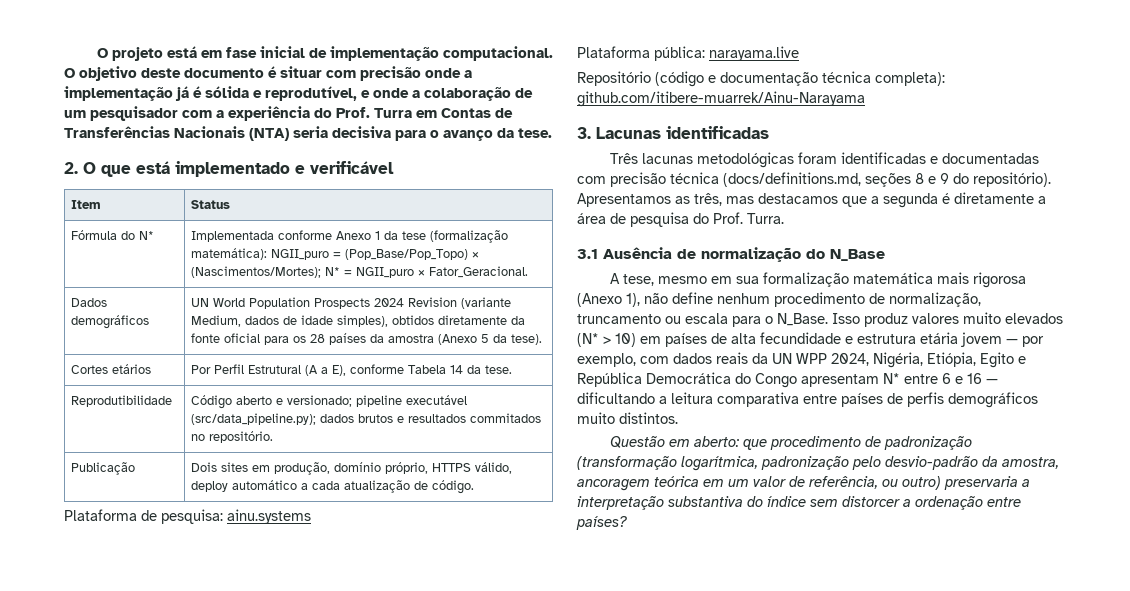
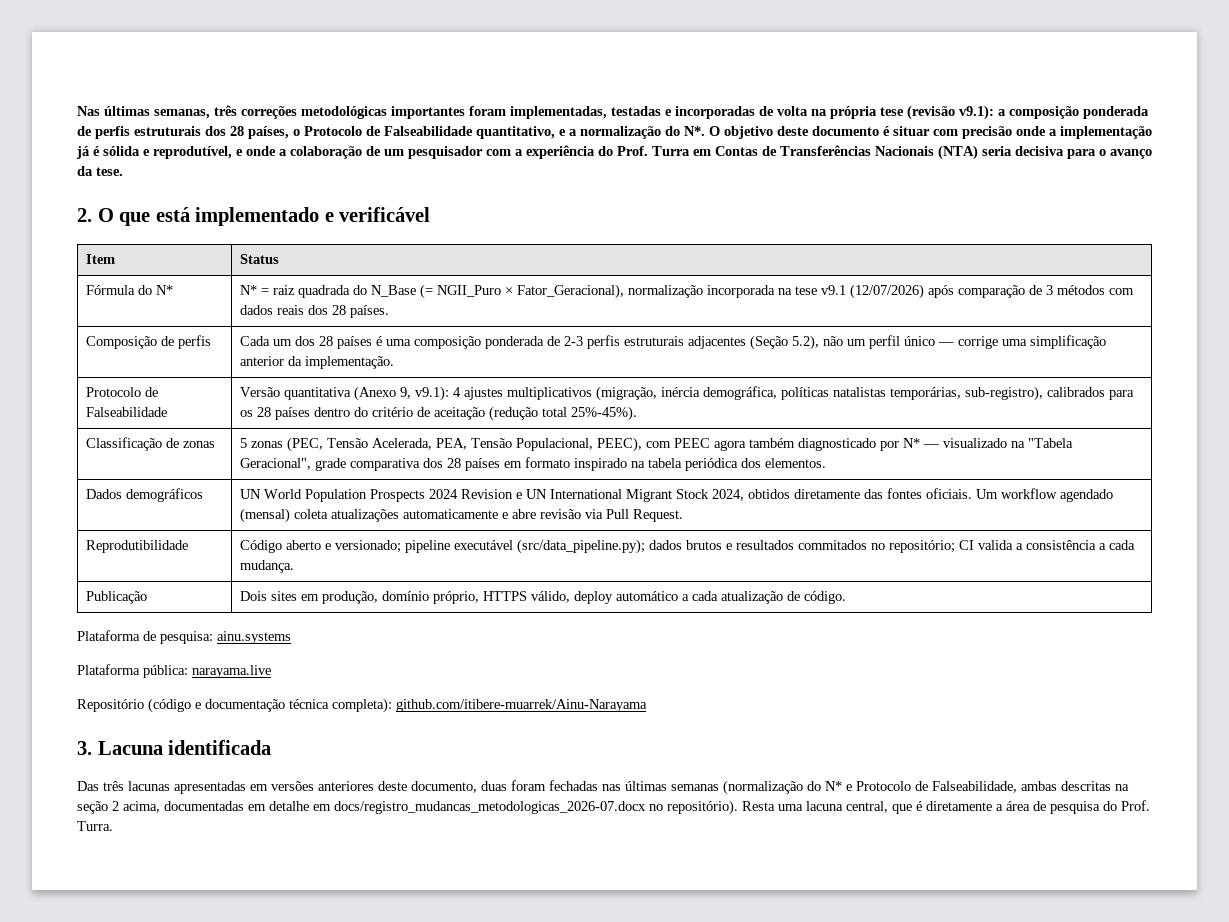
[96,46,553,61] O projeto está em fase inicial de implementação computacional. -> [77,105,1149,120] [77,126,705,139] Nas últimas semanas, três correções metodológicas importantes foram implementadas, testadas e incorporadas de volta na própria tese (revisão v9.1): a composição ponderada de perfis estruturais dos 28 países, o Protocolo de Falseabilidade quantitativo, e a normalização do N*.
[191,230,509,243] [191,248,480,260] [191,266,529,278] Implementada conforme Anexo 1 da tese (formalização matemática): NGII_puro = (Pop_Base/Pop_Topo) × (Nascimentos/Mortes); N* = NGII_puro × Fator_Geracional. -> [240,284,1135,299] [240,305,390,318] [86,335,212,349] [240,335,1107,350] [240,356,395,369] [86,387,159,397] [86,407,168,417] [240,386,1135,401] [240,406,638,421] [86,437,216,451] [240,437,1074,452] [240,457,827,471] N* = raiz quadrada do N_Base (= NGII_Puro × Fator_Geracional), normalização incorporada na tese v9.1 (12/07/2026) após comparação de 3 métodos com dados reais dos 28 países. // Composição de perfis | Cada um dos 28 países é uma composição ponderada de 2-3 perfis estruturais adjacentes (Seção 5.2), não um perfil único — corrige uma simplificação anterior da implementação. // Protocolo de Falseabilidade | Versão quantitativa (Anexo 9, v9.1): 4 ajustes multiplicativos (migração, inércia demográfica, políticas natalistas temporárias, sub-registro), calibrados para os 28 países dentro do critério de aceitação (redução total 25%-45%). // Classificação de zonas | 5 zonas (PEC, Tensão Acelerada, PEA, Tensão Populacional, PEEC), com PEEC agora também diagnosticado por N* — visualizado na "Tabela Geracional", grade comparativa dos 28 países em formato inspirado na tabela periódica dos elementos.
[461,297,512,309] [191,315,526,327] [191,333,543,345] [71,364,152,374] [191,364,513,376] (variante Medium, dados de idade simples), obtidos diretamente da fonte oficial para os 28 países da amostra (Anexo 5 da tese). // Cortes etários | Por Perfil Estrutural (A a E), conforme Tabela 14 da tese. -> [516,488,1114,502] [240,508,684,523] e UN International Migrant Stock 2024, obtidos diretamente das fontes oficiais. Um workflow agendado (mensal) coleta atualizações automaticamente e abre revisão via Pull Request.
[209,431,274,443] repositório. -> [889,540,1136,553] [240,560,295,573] repositório; CI valida a consistência a cada mudança.
[596,126,769,139] [609,152,1039,168] [577,172,1051,187] [577,193,938,208] Lacunas identificadas // Três lacunas metodológicas foram identificadas e documentadas com precisão técnica (docs/definitions.md, seções 8 e 9 do repositório). Apresentamos as três, mas destacamos que a segunda -> [97,740,272,755] [77,780,1129,795] [77,800,912,815] Lacuna identificada // Das três lacunas apresentadas em versões anteriores deste documento, duas foram fechadas nas últimas semanas (normalização do N* e Protocolo de Falseabilidade, ambas descritas na seção 2 acima, documentadas em detalhe em docs/registro_mudancas_metodologicas_2026-07.docx no repositório). Resta uma lacuna central, que
[577,247,885,262] [609,272,1026,288] [577,292,981,307] [577,312,1063,327] [577,332,1044,347] [577,352,1026,368] [577,372,998,388] [577,392,1038,408] [577,412,678,424] [609,436,972,450] [577,456,1059,471] [577,476,1030,491] [577,496,1021,510] [576,516,627,530] // 3.1 Ausência de normalização do N_Base // A tese, mesmo em sua formalização matemática mais rigorosa (Anexo 1), não define nenhum procedimento de normalização, truncamento ou escala para o N_Base. Isso produz valores muito elevados (N* > 10) em países de alta fecundidade e estrutura etária jovem — por exemplo, com dados reais da UN WPP 2024, Nigéria, Etiópia, Egito e República Democrática do Congo apresentam N* entre 6 e 16 — dificultando a leitura comparativa entre países de perfis demográficos muito distintos. // Questão em aberto: que procedimento de padronização (transformação logarítmica, padronização pelo desvio-padrão da amostra, ancoragem teórica em um valor de referência, ou outro) preservaria a interpretação substantiva do índice sem distorcer a ordenação entre países? -> (113, 826) none

